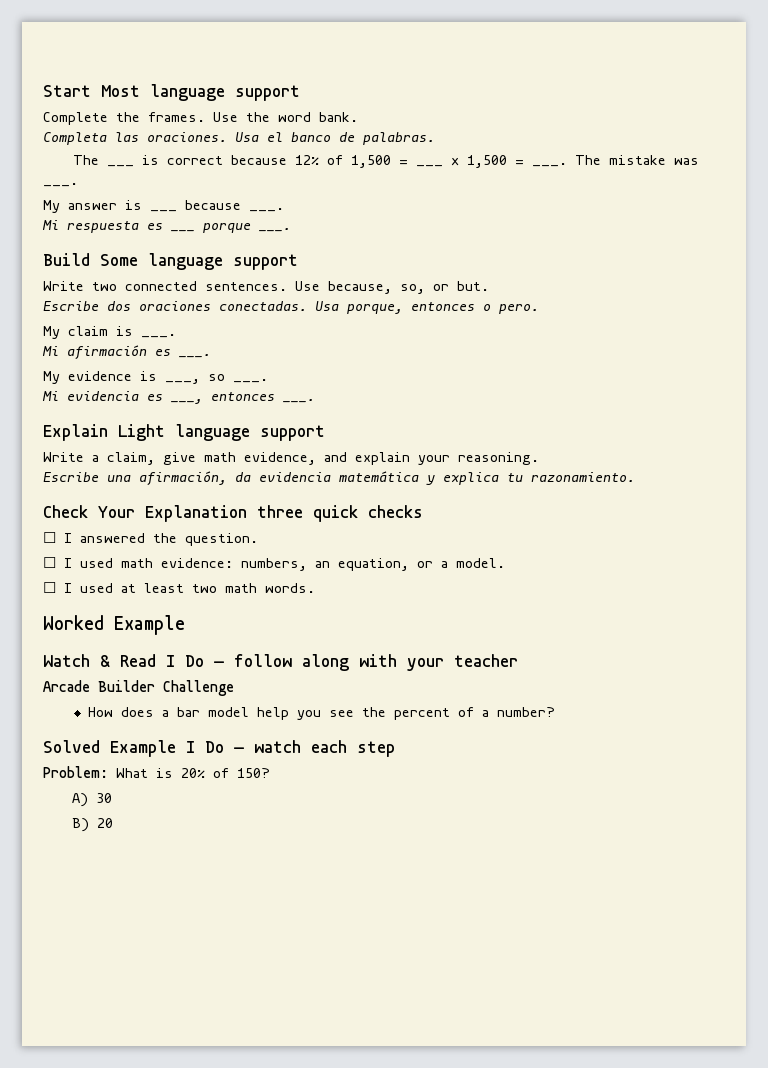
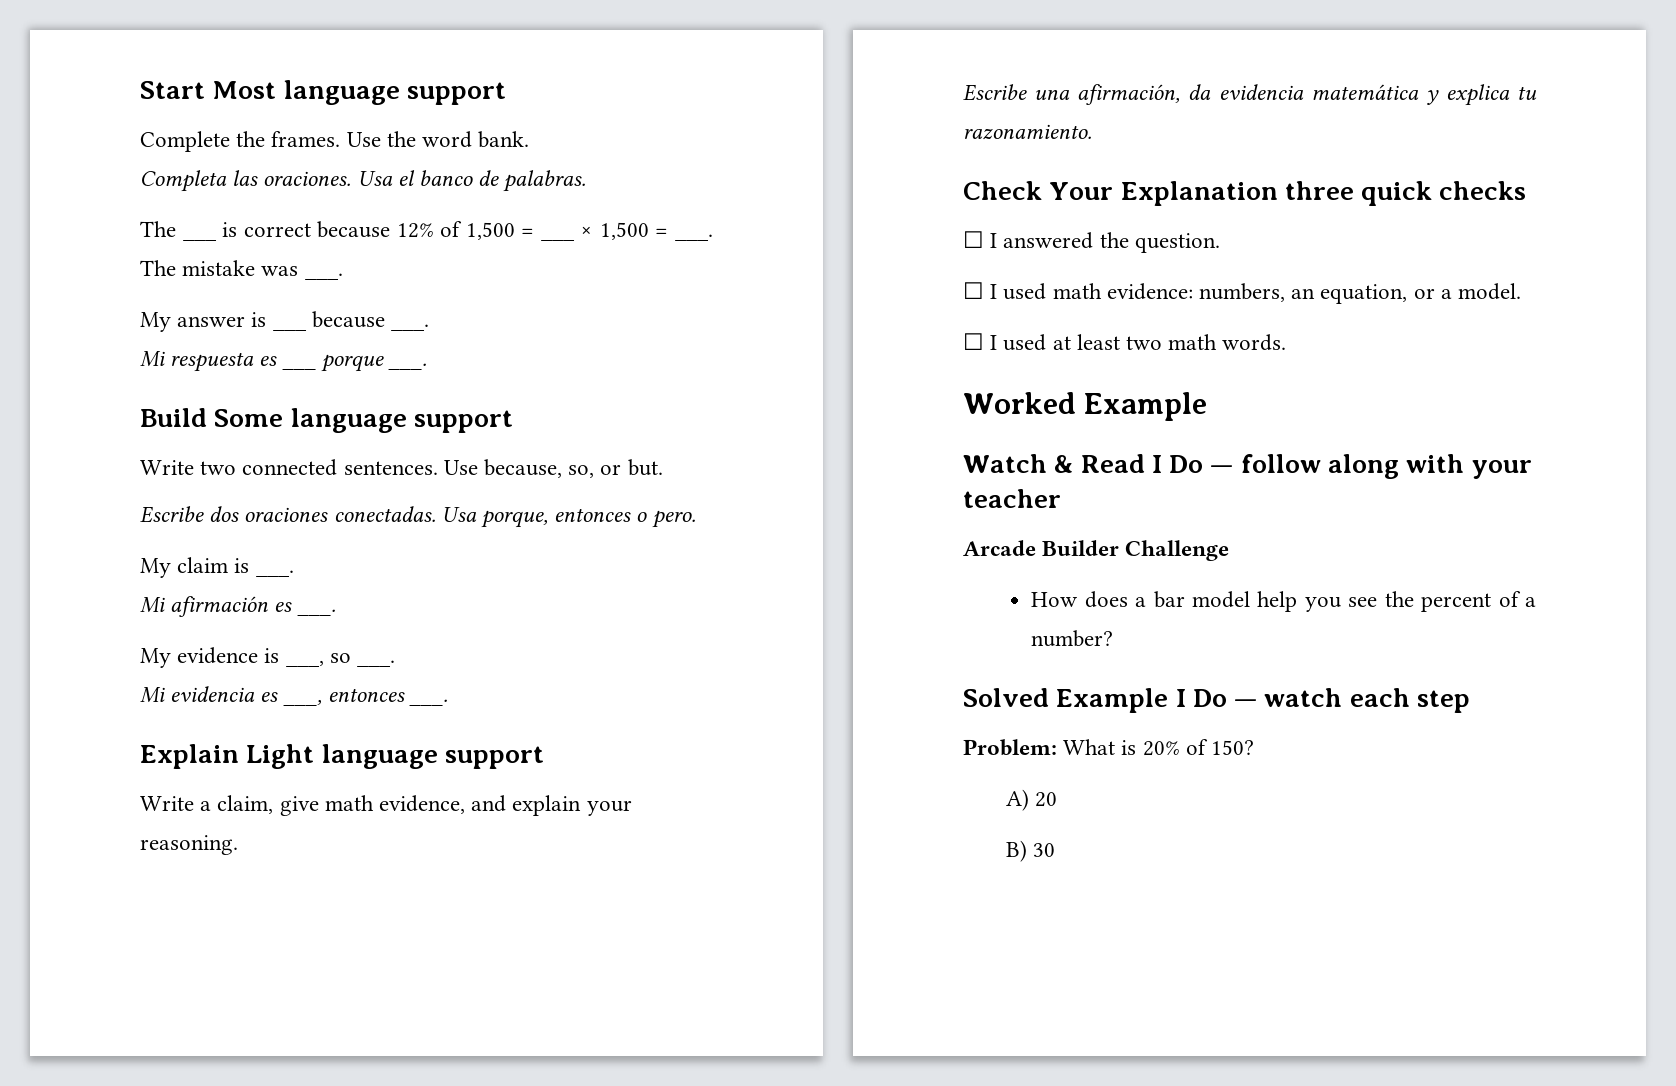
[95,793,112,803] 30 -> [1035,792,1058,807] 20
[96,818,113,828] 20 -> [1033,843,1056,857] 30

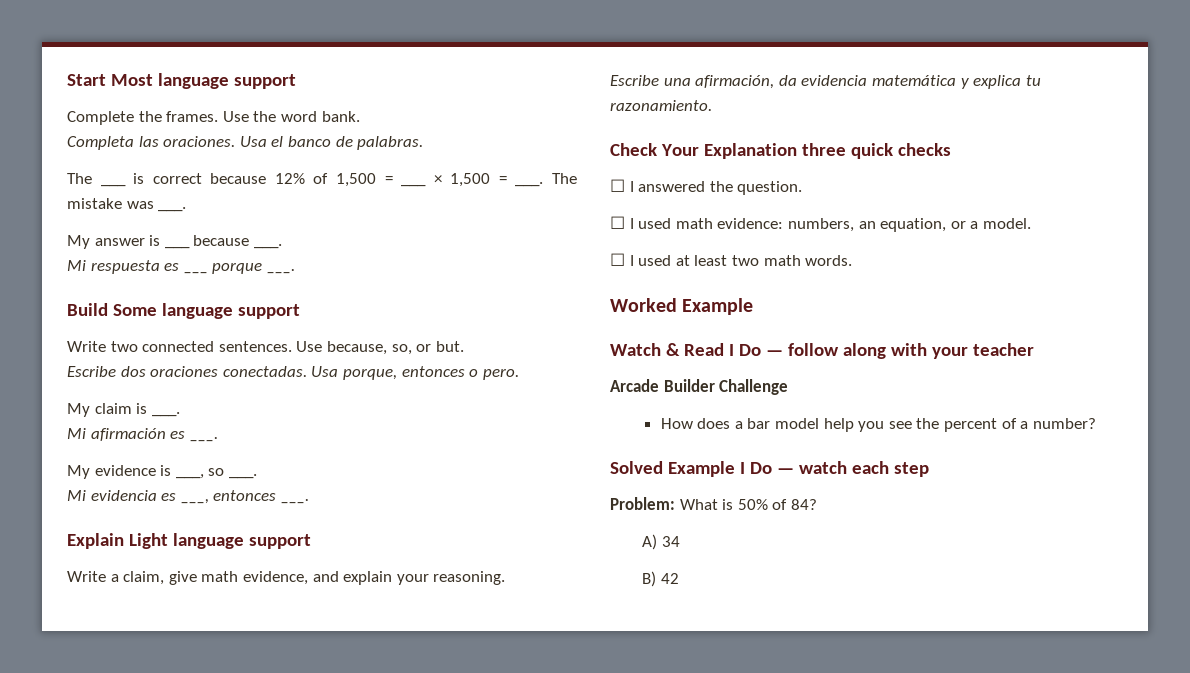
[1142,739,1255,756] 20% of 150? -> [737,499,817,510] 50% of 84?
[1035,792,1058,807] 20 -> [661,536,680,547] 34
[1033,843,1056,857] 30 -> [660,573,679,584] 42

